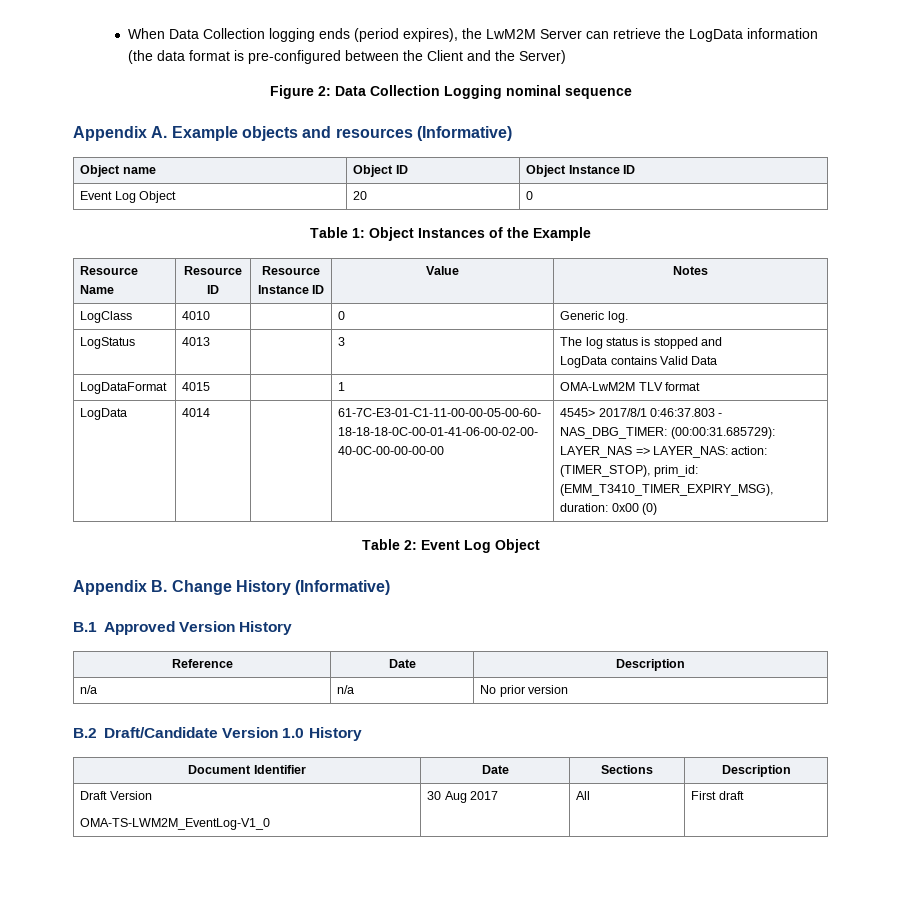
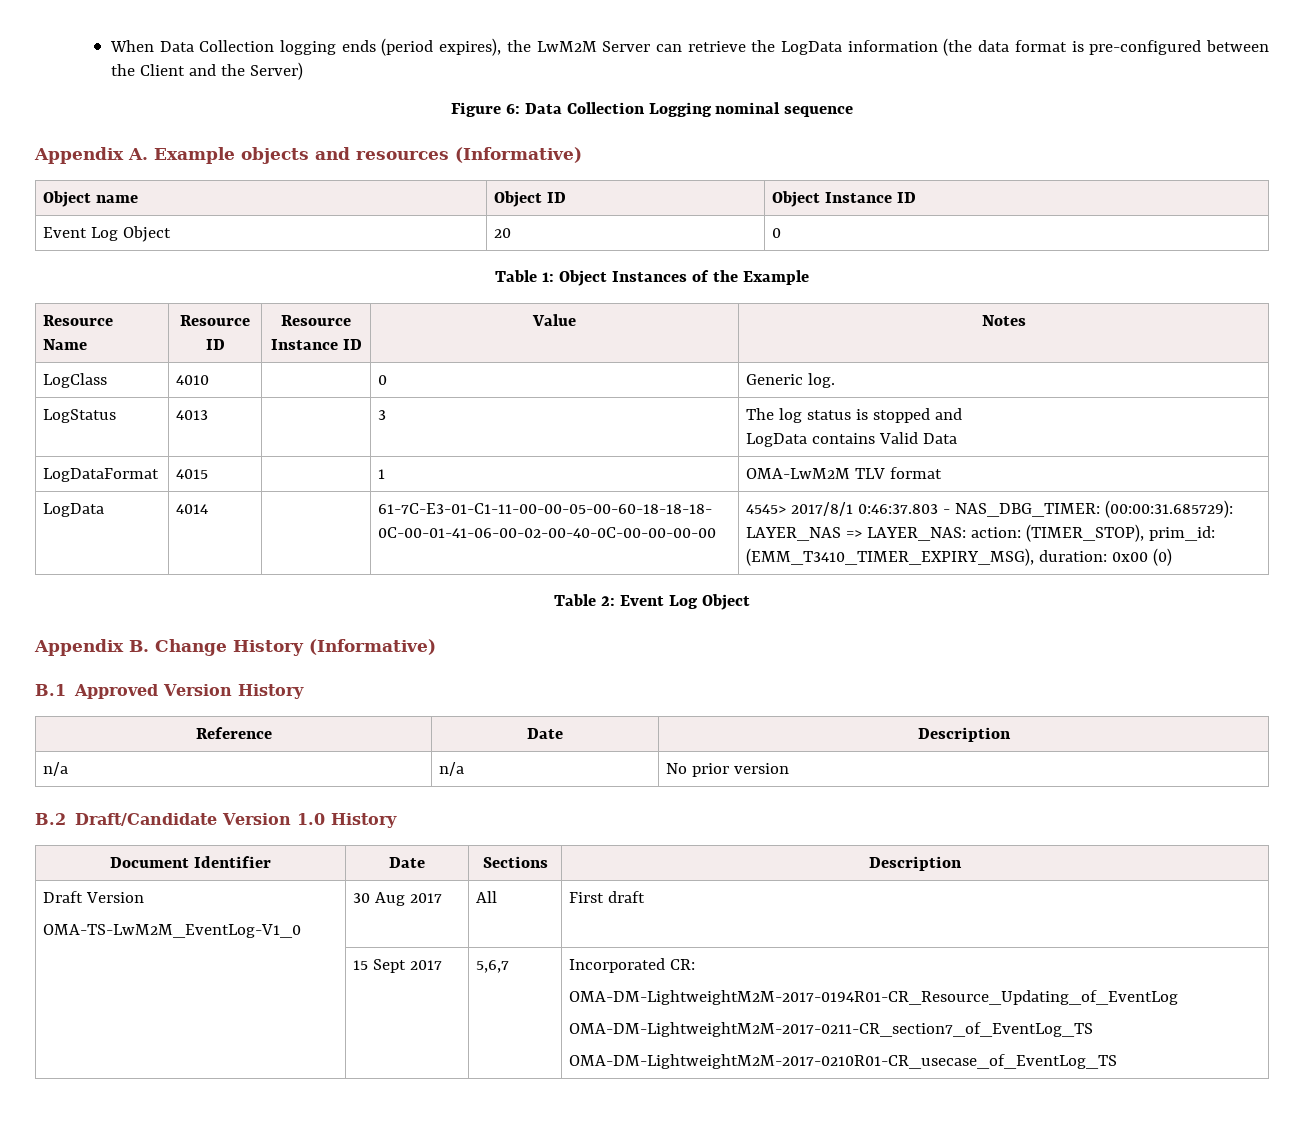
[317,86,331,96] 2: -> [505,104,520,114] 6:
[80,818,271,830] OMA-TS-LWM2M_EventLog-V1_0 -> [43,924,302,938] OMA-TS-LwM2M_EventLog-V1_0
(744, 795) none -> [353,959,443,973] [476,960,510,973] [569,958,696,973] [569,990,1179,1005] [569,1022,1094,1037] [569,1054,1118,1069] // | 15 Sept 2017 | 5,6,7 | Incorporated CR: // OMA-DM-LightweightM2M-2017-0194R01-CR_Resource_Updating_of_EventLog // OMA-DM-LightweightM2M-2017-0211-CR_section7_of_EventLog_TS // OMA-DM-LightweightM2M-2017-0210R01-CR_usecase_of_EventLog_TS

